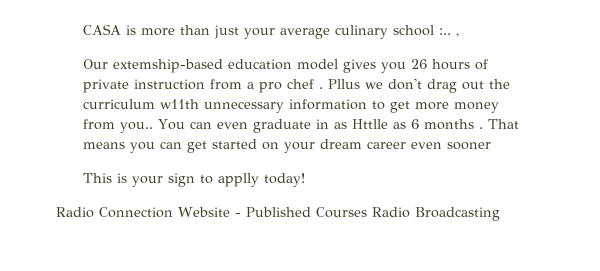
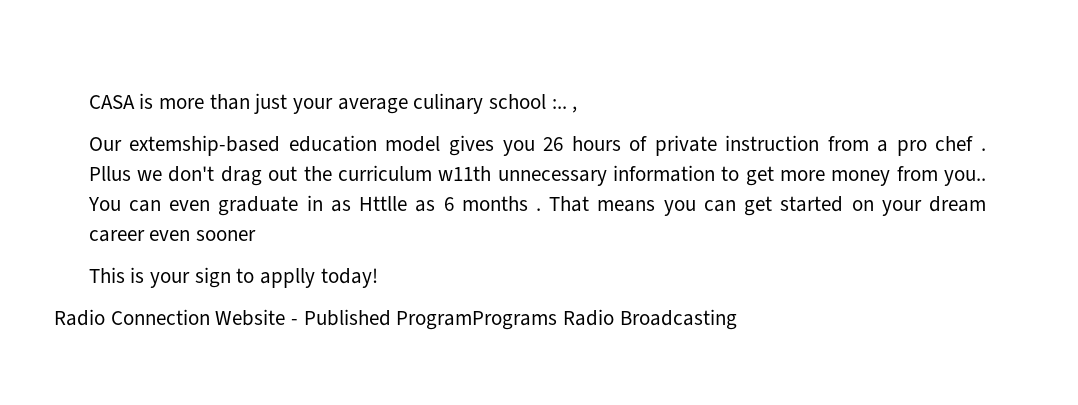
[315,207,367,218] Courses -> [396,311,558,330] ProgramPrograms

